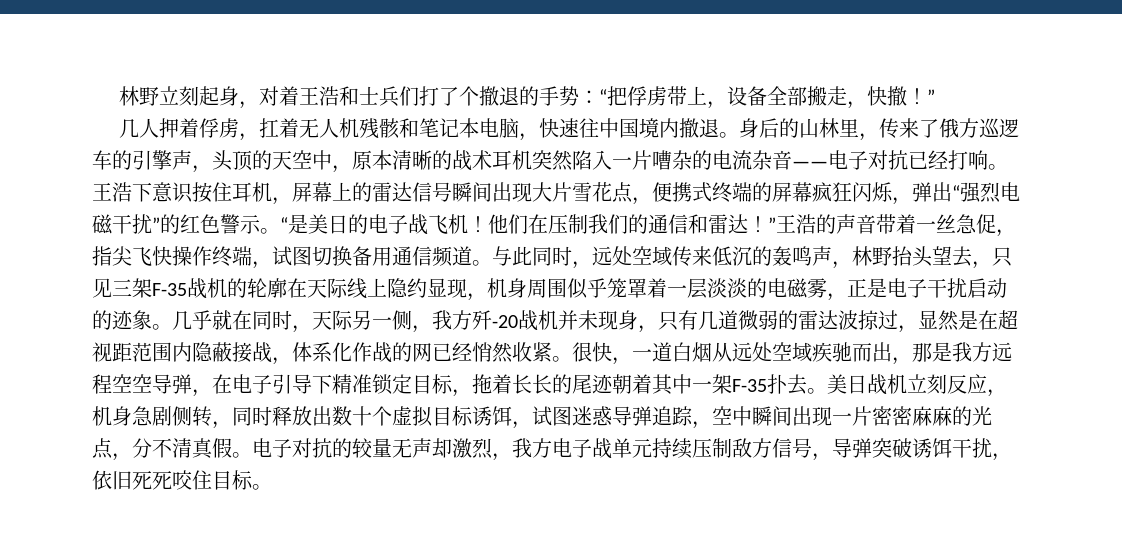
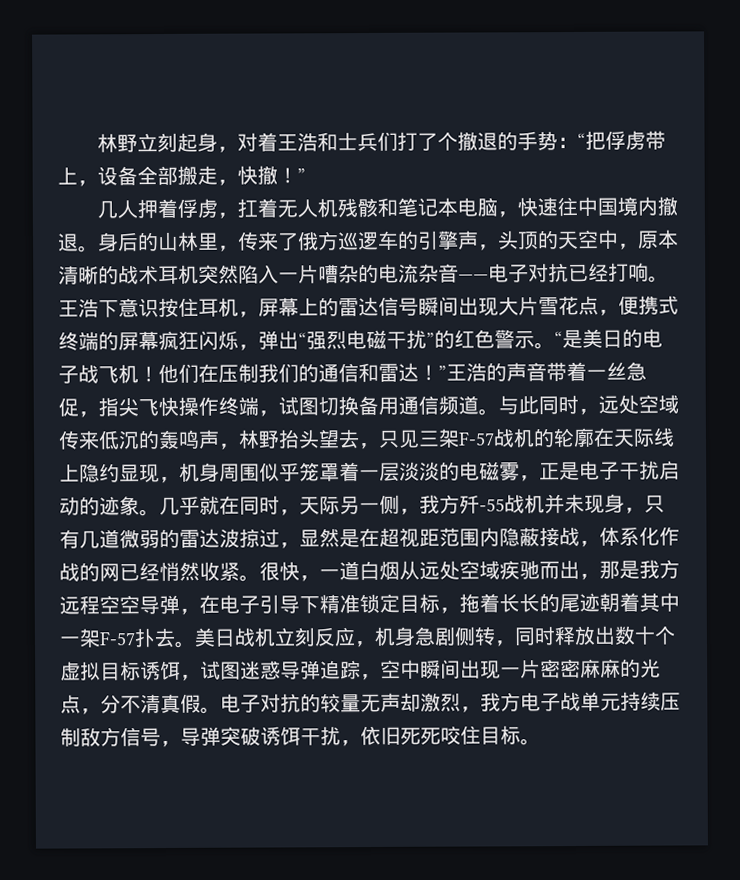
[152,283,187,296] F-35 -> [458,431,495,446] F-57
[492,315,518,328] -20 -> [479,498,505,512] -55
[732,379,767,392] F-35 -> [99,631,135,646] F-57

